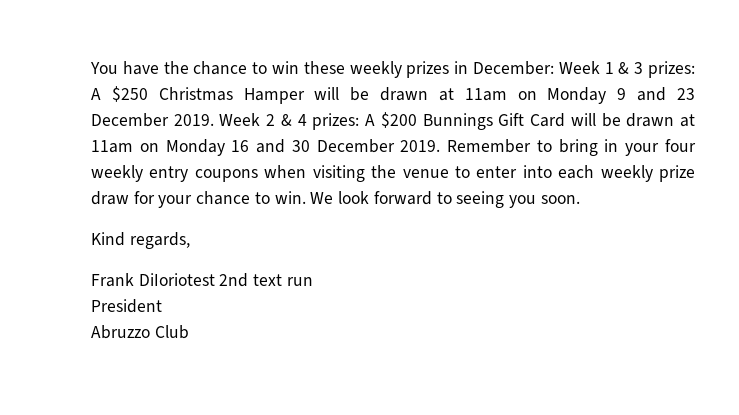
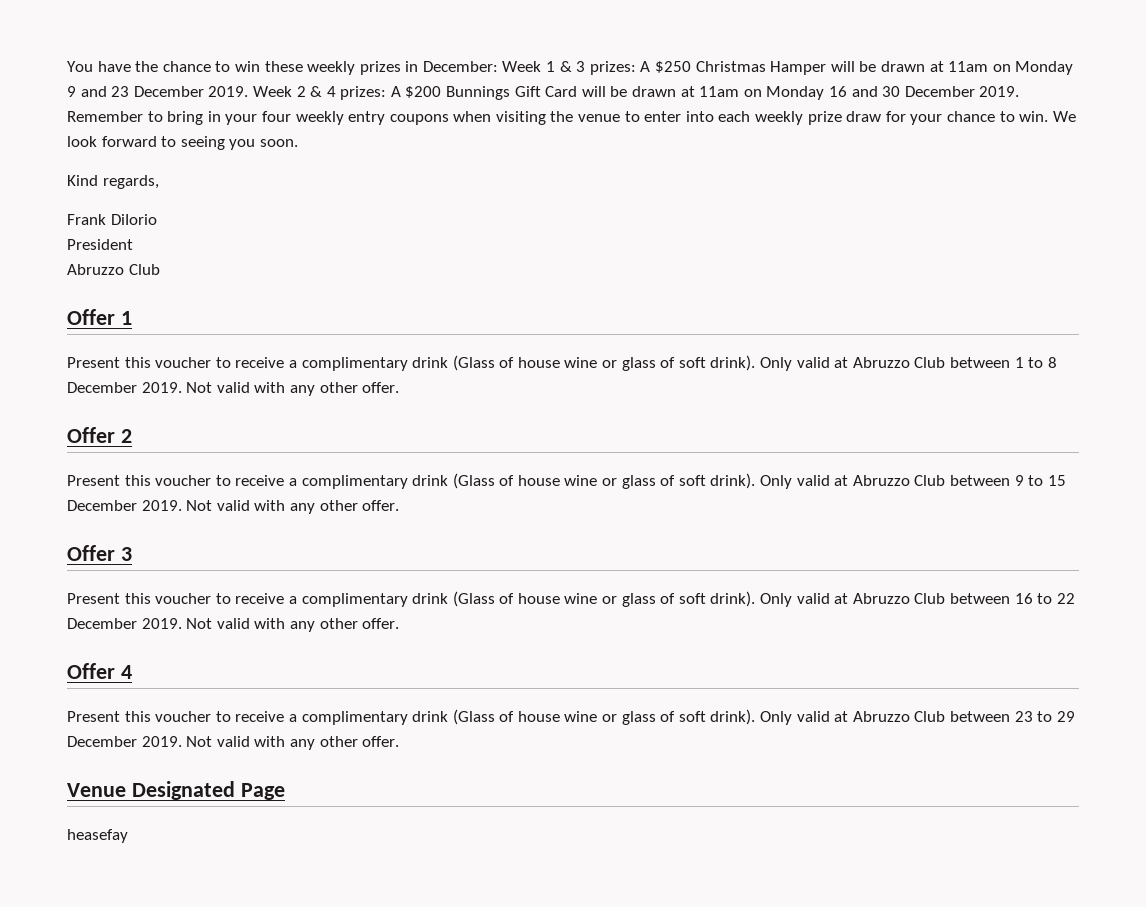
[138,273,313,287] DiIoriotest 2nd text run -> [110,214,157,225] DiIorio
(189, 332) none -> [67,309,132,325] [67,355,1057,371] [67,382,400,396] [67,427,132,443] [67,473,1066,489] [67,500,400,514] [67,545,132,561] [67,591,1075,607] [67,618,400,632] [67,663,132,679] [67,709,1075,725] [67,736,400,750] [67,781,285,800] [67,829,128,843] // Offer 1 // Present this voucher to receive a complimentary drink (Glass of house wine or glass of soft drink). Only valid at Abruzzo Club between 1 to 8 December 2019. Not valid with any other offer. // Offer 2 // Present this voucher to receive a complimentary drink (Glass of house wine or glass of soft drink). Only valid at Abruzzo Club between 9 to 15 December 2019. Not valid with any other offer. // Offer 3 // Present this voucher to receive a complimentary drink (Glass of house wine or glass of soft drink). Only valid at Abruzzo Club between 16 to 22 December 2019. Not valid with any other offer. // Offer 4 // Present this voucher to receive a complimentary drink (Glass of house wine or glass of soft drink). Only valid at Abruzzo Club between 23 to 29 December 2019. Not valid with any other offer. // Venue Designated Page // heasefay

